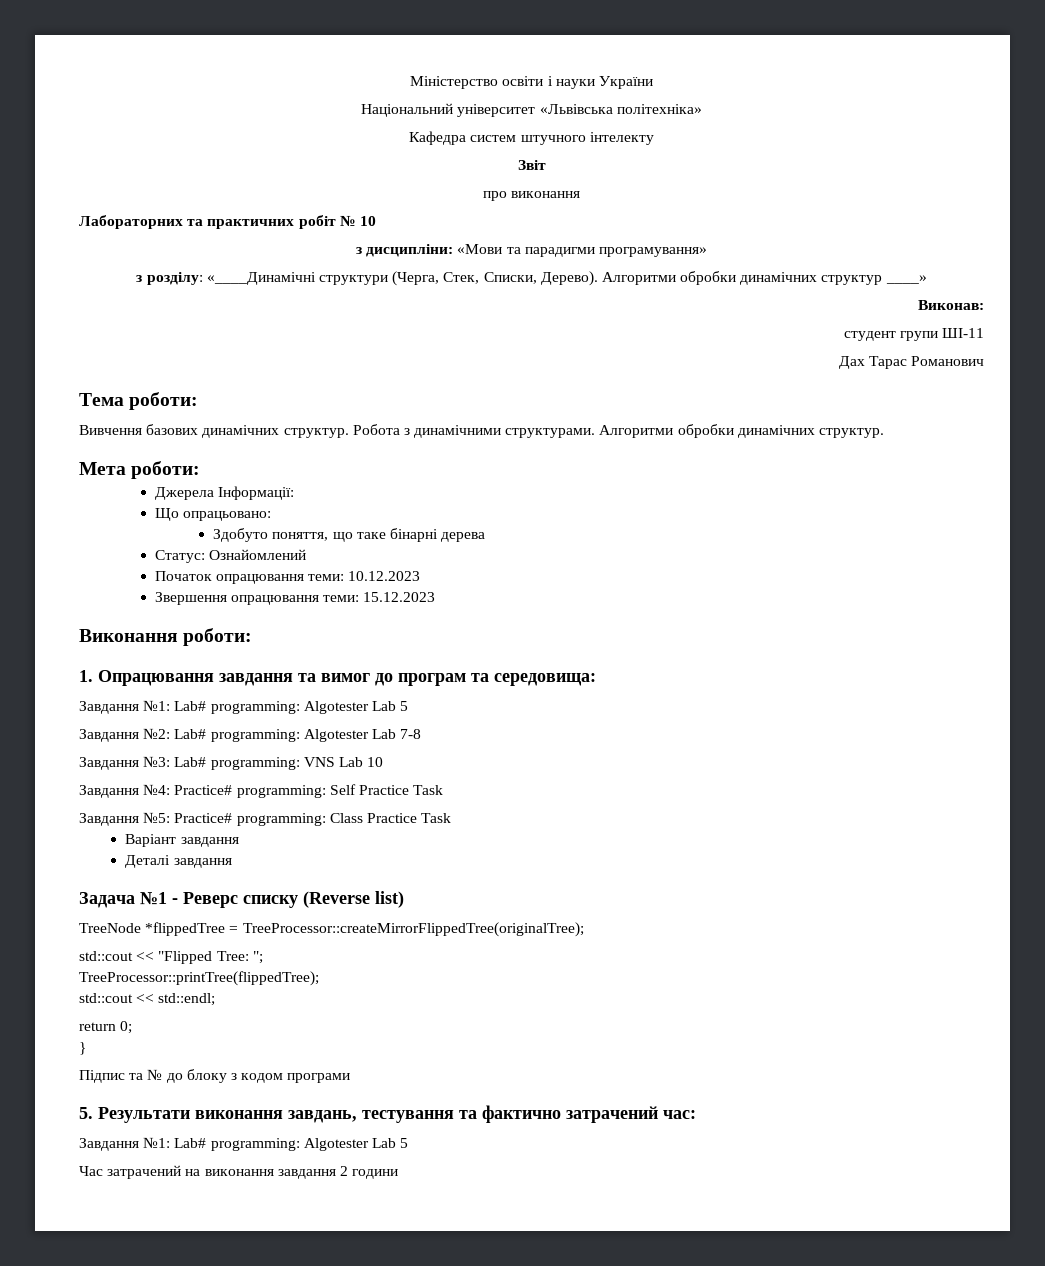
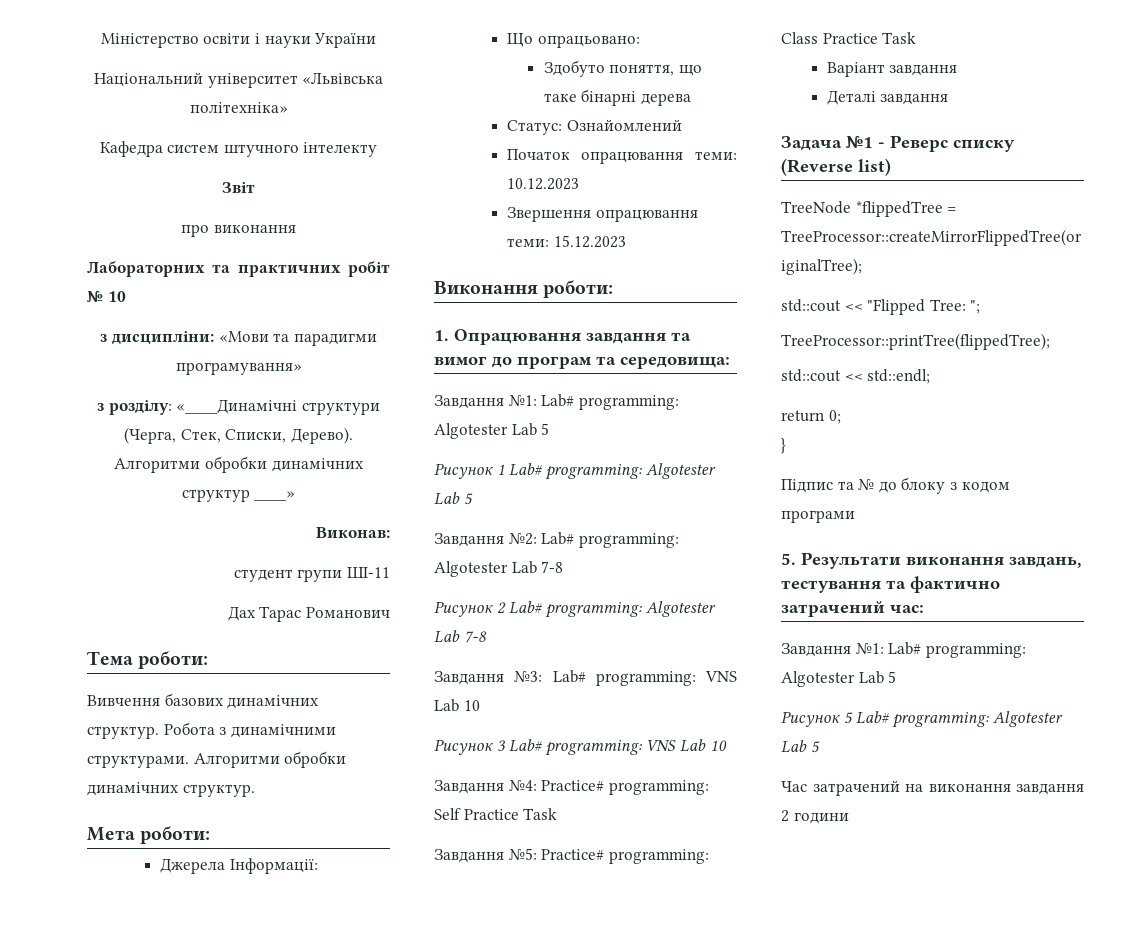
(409, 706) none -> [434,463,717,480] [434,492,473,505] // Рисунок 1 Lab# programming: Algotester Lab 5
(422, 734) none -> [434,601,717,618] [434,630,487,643] // Рисунок 2 Lab# programming: Algotester Lab 7-8
(384, 762) none -> [434,739,727,756] // Рисунок 3 Lab# programming: VNS Lab 10
(409, 1143) none -> [781,711,1064,728] [781,740,820,753] // Рисунок 5 Lab# programming: Algotester Lab 5

